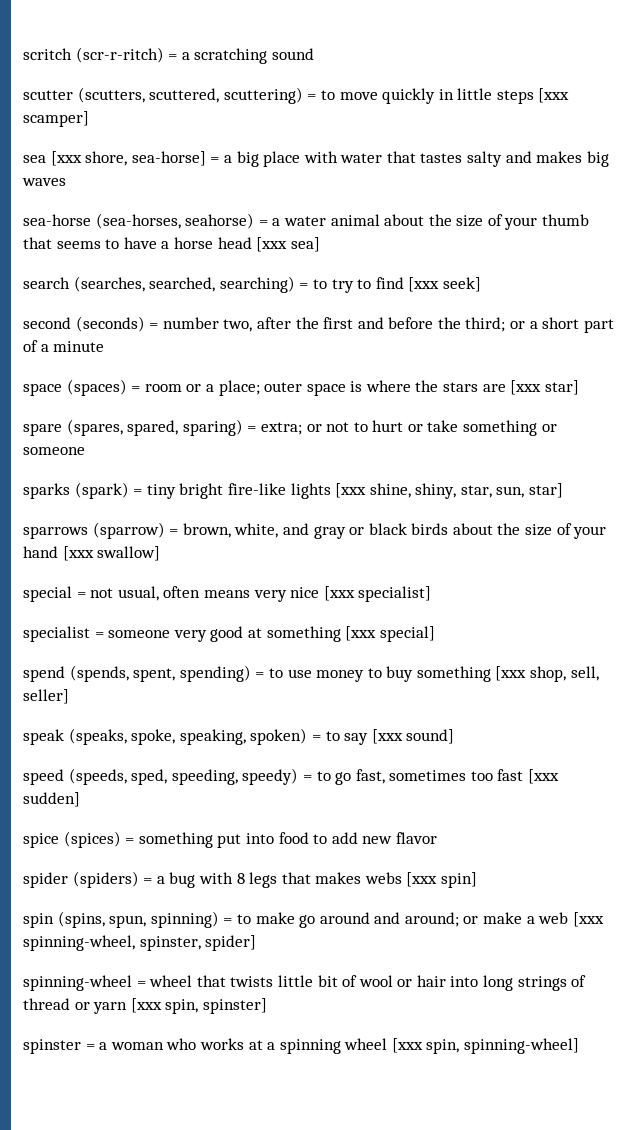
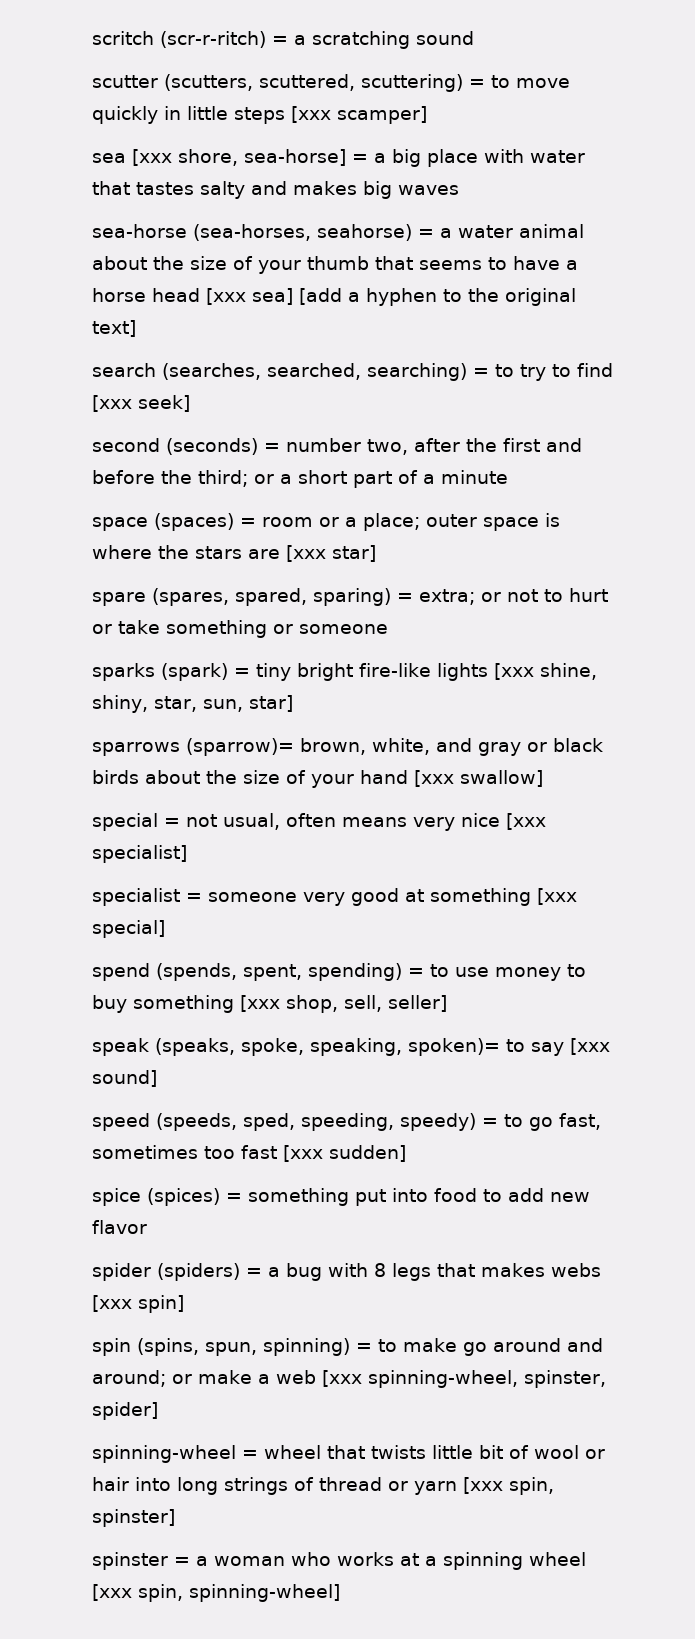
(320, 244) none -> [299,288,576,306] [92,320,136,337] [add a hyphen to the original text]
[92,522,179,539] (sparrow) = -> [186,738,294,756] (sparrow)=
[250,728,321,745] spoken) = -> [407,1038,500,1056] spoken)=

